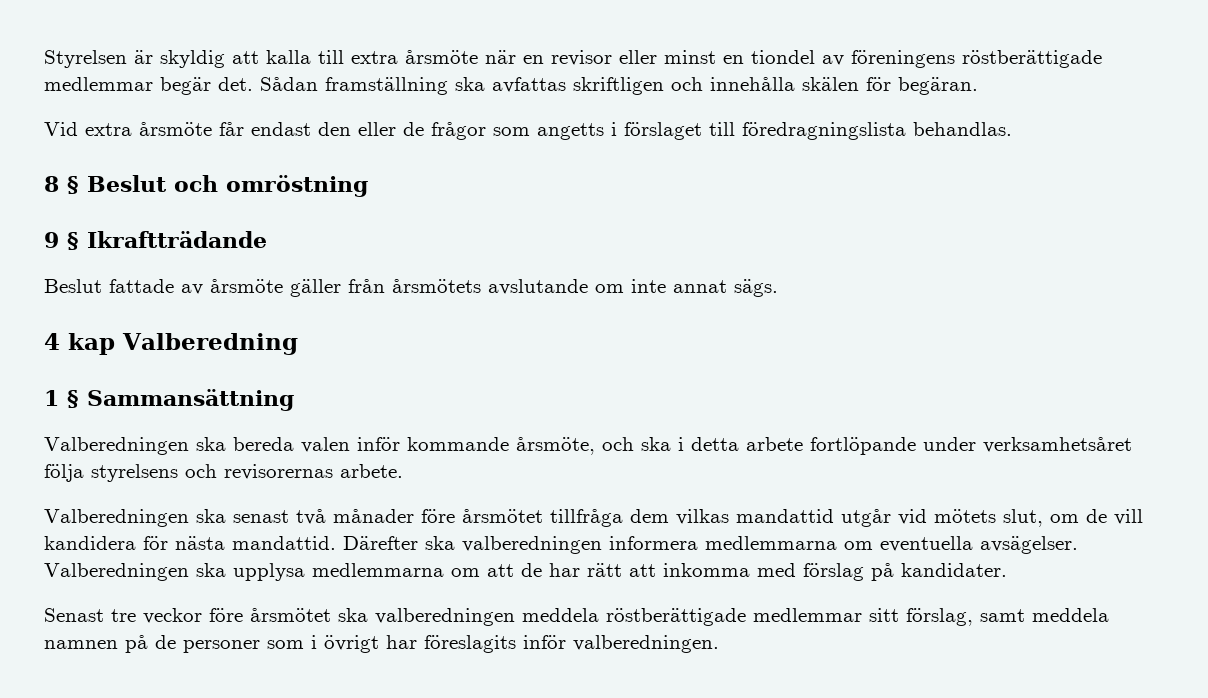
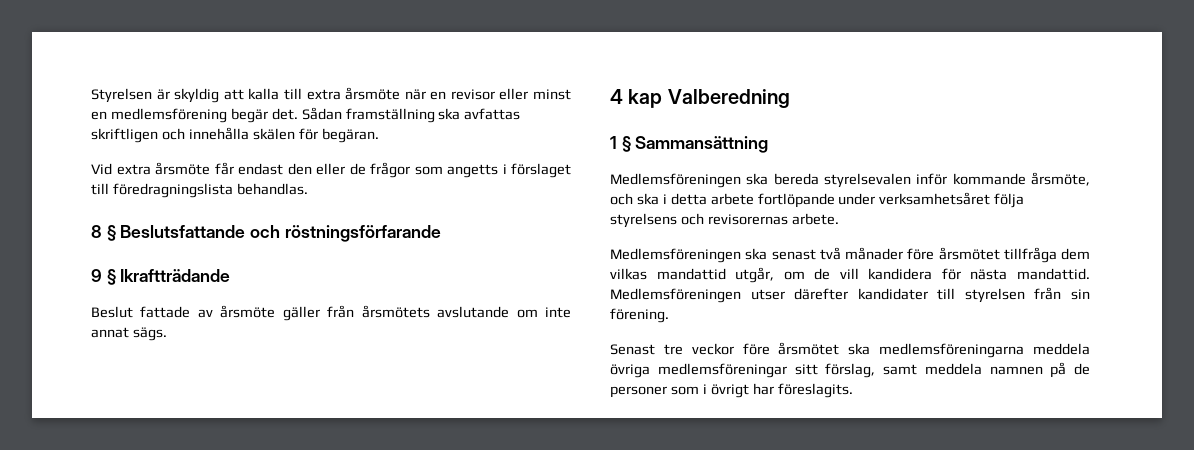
[751,50,1102,68] [44,77,153,91] tiondel av föreningens röstberättigade medlemmar -> [110,108,227,123] medlemsförening
[87,175,368,197] Beslut och omröstning -> [120,225,441,242] Beslutsfattande och röstningsförfarande
[44,437,189,455] Valberedningen -> [610,173,741,188] Medlemsföreningen
[301,437,350,453] valen -> [824,173,911,188] styrelsevalen
[44,509,189,527] Valberedningen -> [610,248,741,263] Medlemsföreningen
[841,509,1043,527] utgår vid mötets slut, -> [735,267,775,283] utgår,
[343,536,1078,554] [44,563,1007,581] Därefter ska valberedningen informera medlemmarna om eventuella avsägelser. Valberedningen ska upplysa medlemmarna om att de har rätt att inkomma med förslag på kandidater. -> [610,287,1090,303] [610,308,669,323] Medlemsföreningen utser därefter kandidater till styrelsen från sin förening.
[375,608,862,626] valberedningen meddela röstberättigade medlemmar -> [879,343,1090,358] [610,363,787,378] medlemsföreningarna meddela övriga medlemsföreningar
[424,635,719,653] föreslagits inför valberedningen. -> [777,383,853,398] föreslagits.

